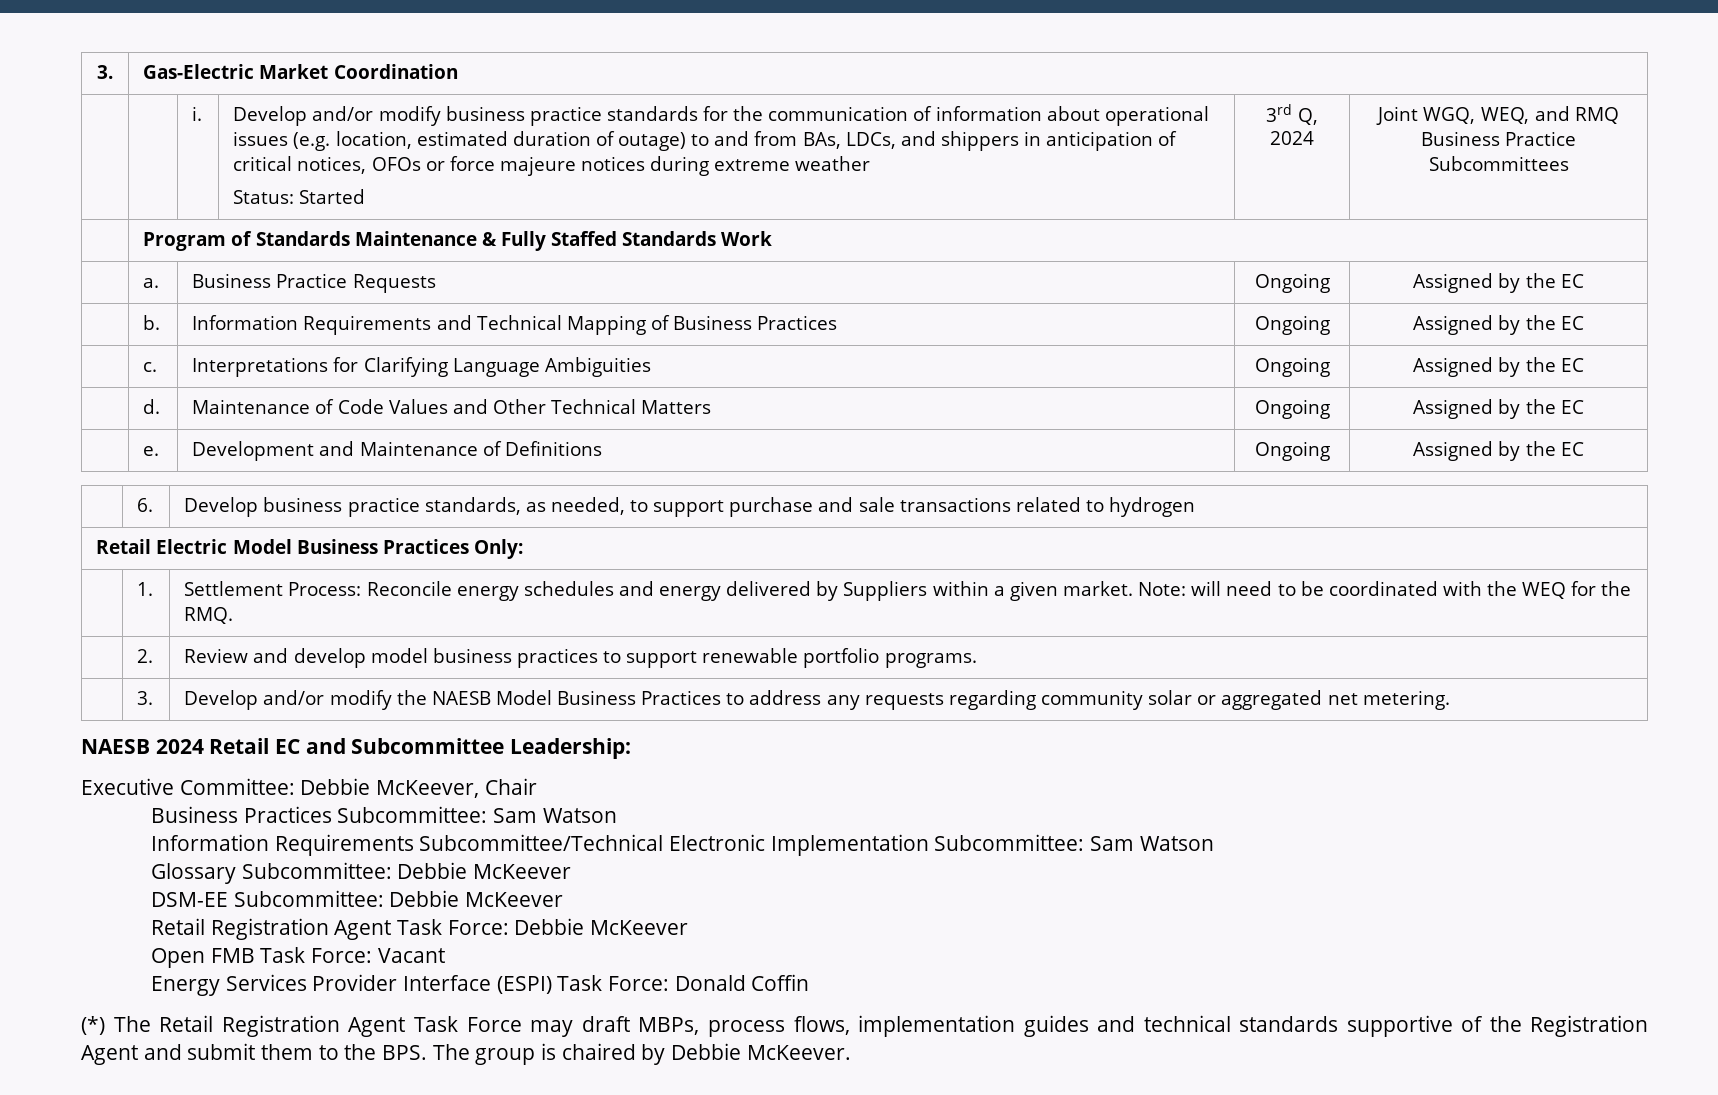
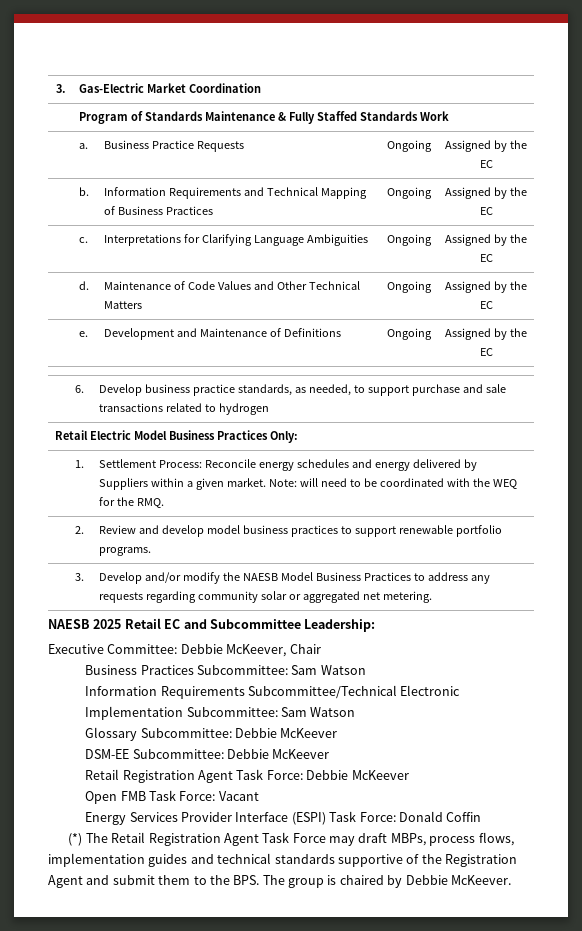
[192,106,203,121] [233,106,1209,126] [233,131,1178,151] [233,156,871,176] [233,189,366,204] [1266,104,1318,125] [1270,131,1314,145] [1376,106,1619,125] [1420,131,1577,146] [1428,156,1569,171] // | | i. | Develop and/or modify business practice standards for the communication of information about operational issues (e.g. location, estimated duration of outage) to and from BAs, LDCs, and shippers in anticipation of critical notices, OFOs or force majeure notices during extreme weather // Status: Started | 3rd Q, 2024 | Joint WGQ, WEQ, and RMQ Business Practice Subcommittees -> (261, 88) none
[155,739,204,754] 2024 -> [93,619,122,629] 2025

